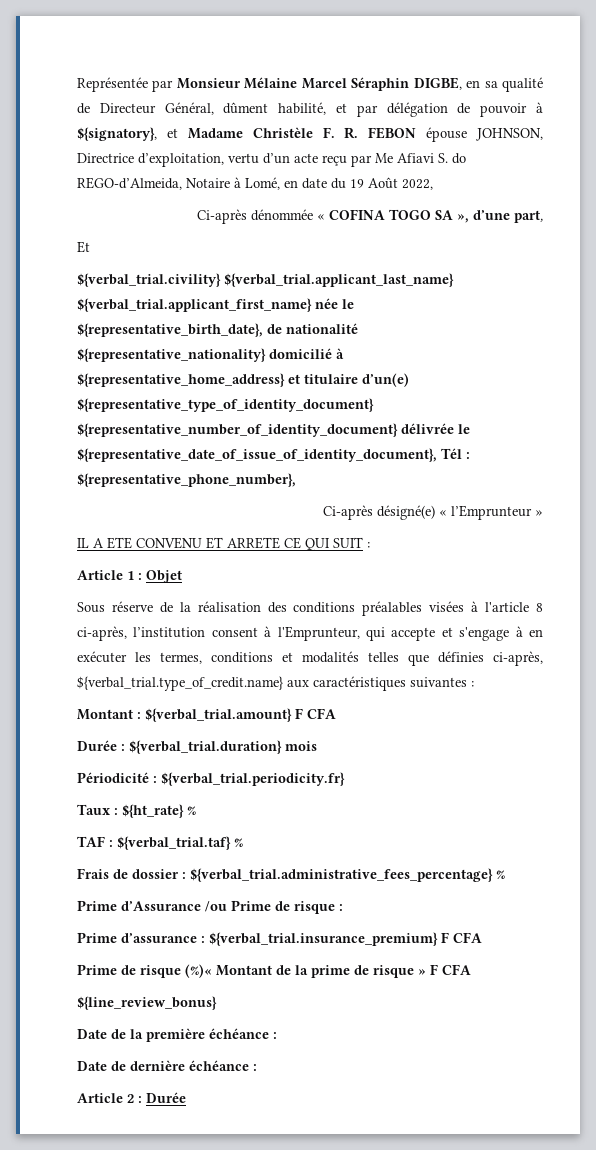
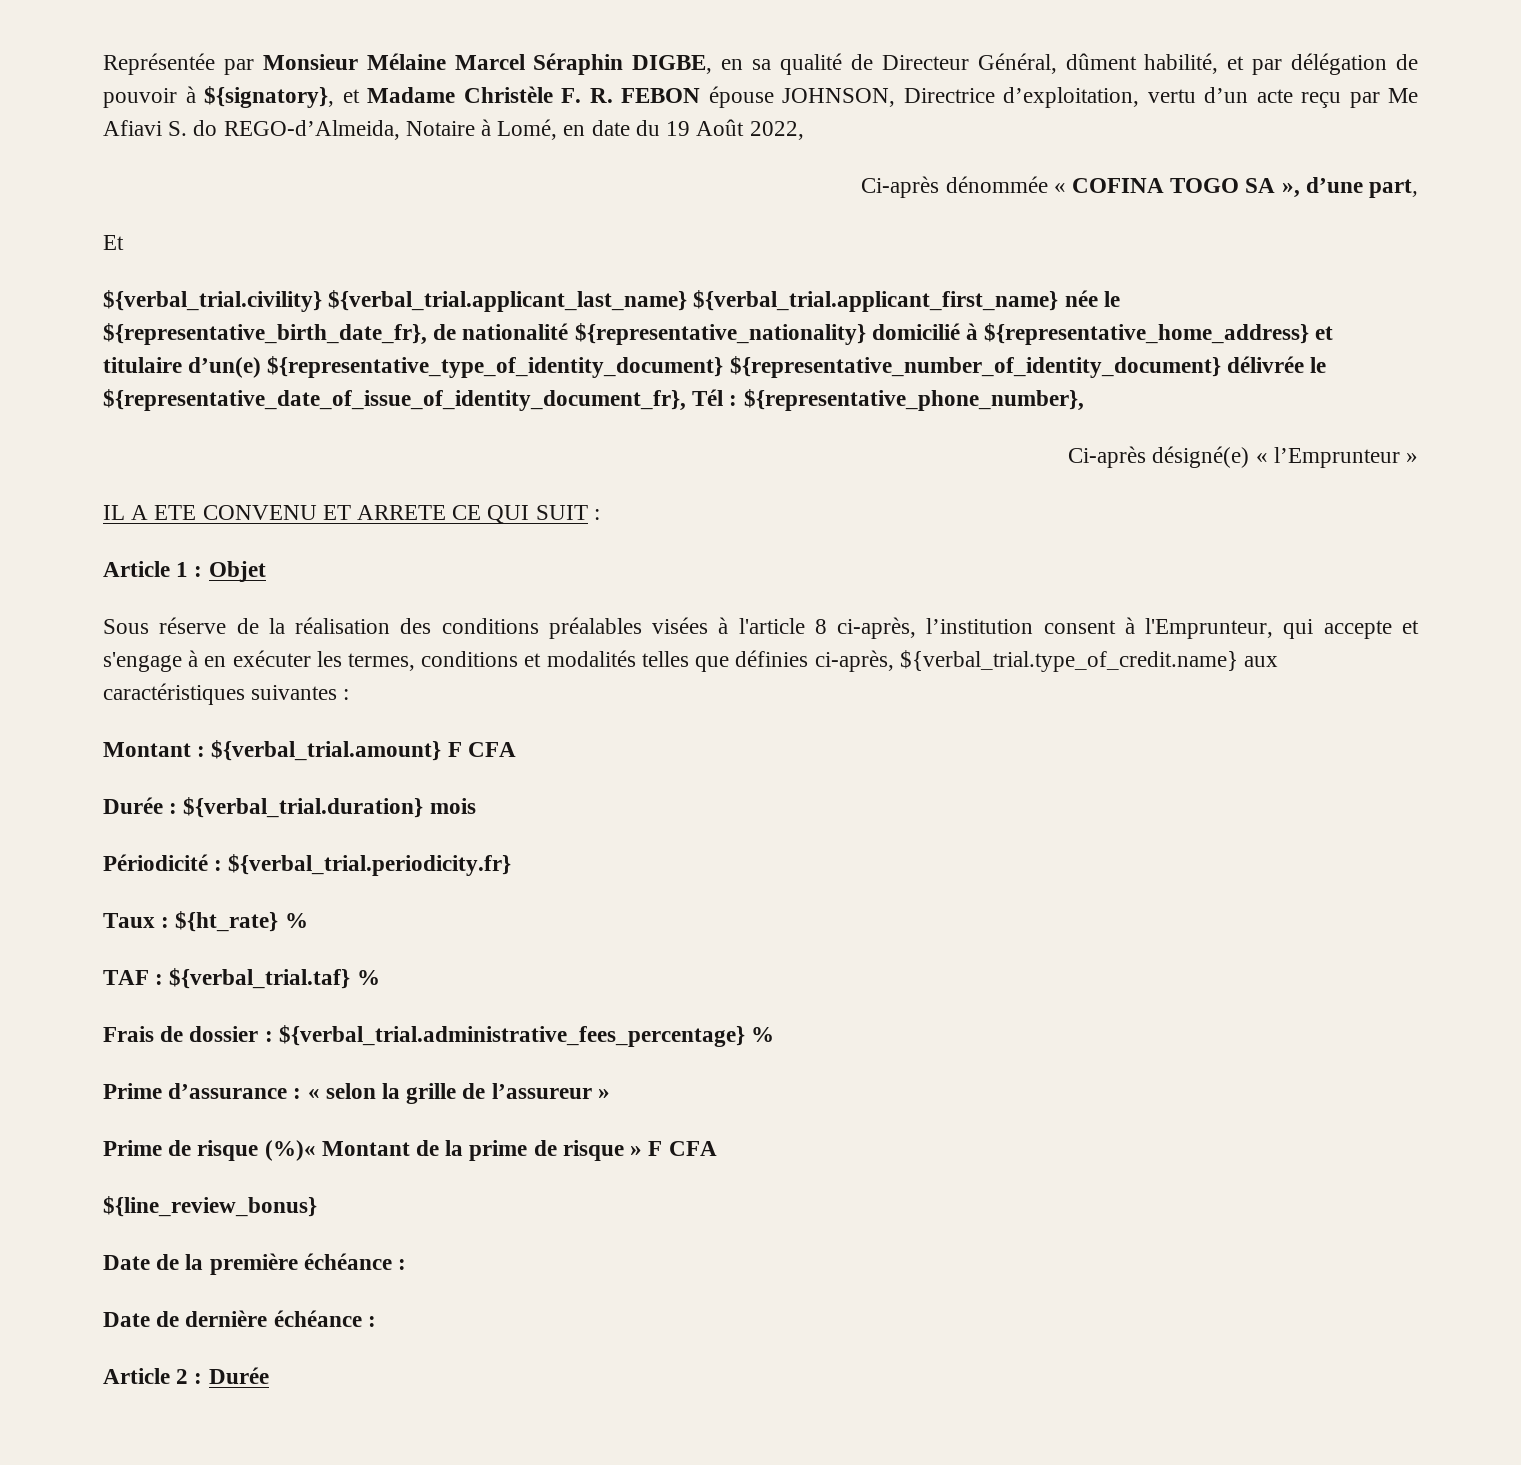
[77,323,263,337] ${representative_birth_date}, -> [103,323,427,345] ${representative_birth_date_fr},
[77,448,437,462] ${representative_date_of_issue_of_identity_document}, -> [103,389,686,411] ${representative_date_of_issue_of_identity_document_fr},
[121,900,343,914] [77,932,482,946] d’Assurance /ou Prime de risque : // Prime d’assurance : ${verbal_trial.insurance_premium} F CFA -> [168,1083,610,1104] d’assurance : « selon la grille de l’assureur »

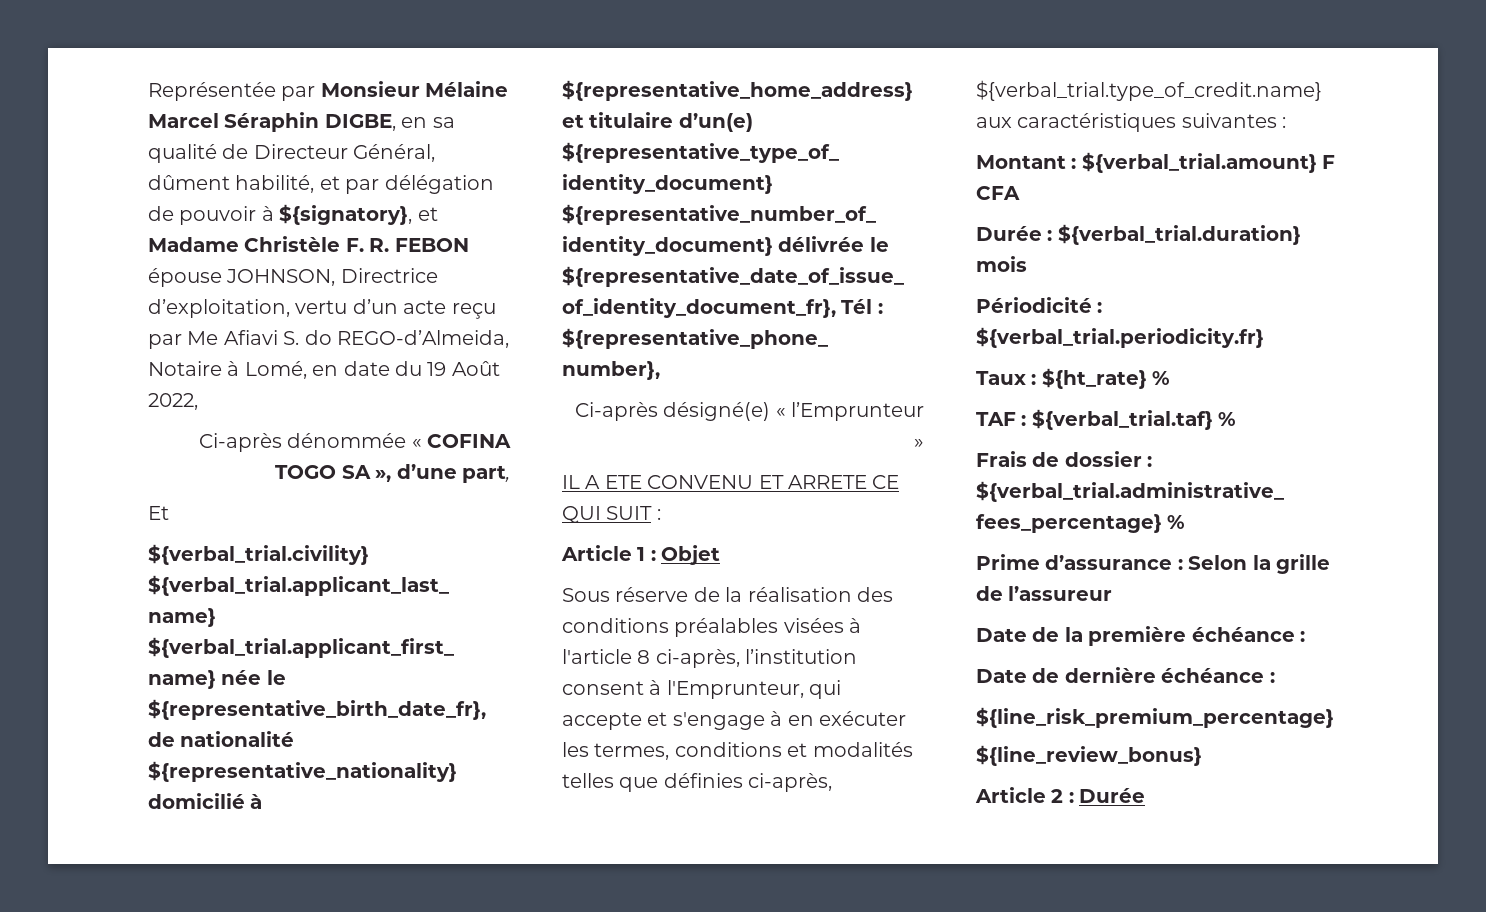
[307,1083,376,1099] « selon -> [1188,555,1248,570] Selon
[597,1089,610,1099] [103,1140,717,1161] [103,1196,317,1217] » // Prime de risque (%)« Montant de la prime de risque » F CFA // ${line_review_bonus} -> (1113, 593) none
(376, 1321) none -> [976,707,1334,728] [976,745,1202,766] // ${line_risk_premium_percentage} // ${line_review_bonus}

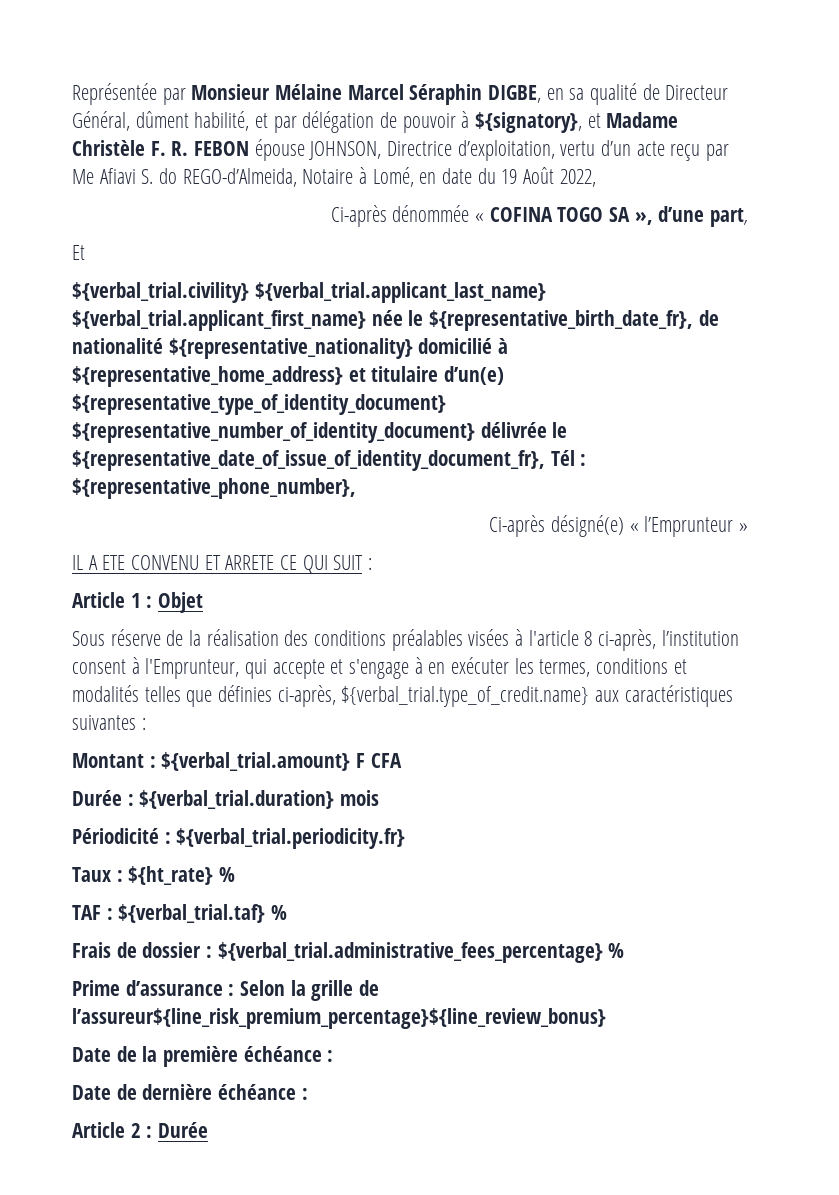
[1008,586,1113,601] l’assureur -> [72,1008,606,1029] l’assureur${line_risk_premium_percentage}${line_review_bonus}
[976,707,1334,728] [976,745,1202,766] // ${line_risk_premium_percentage} // ${line_review_bonus} -> (308, 1094) none

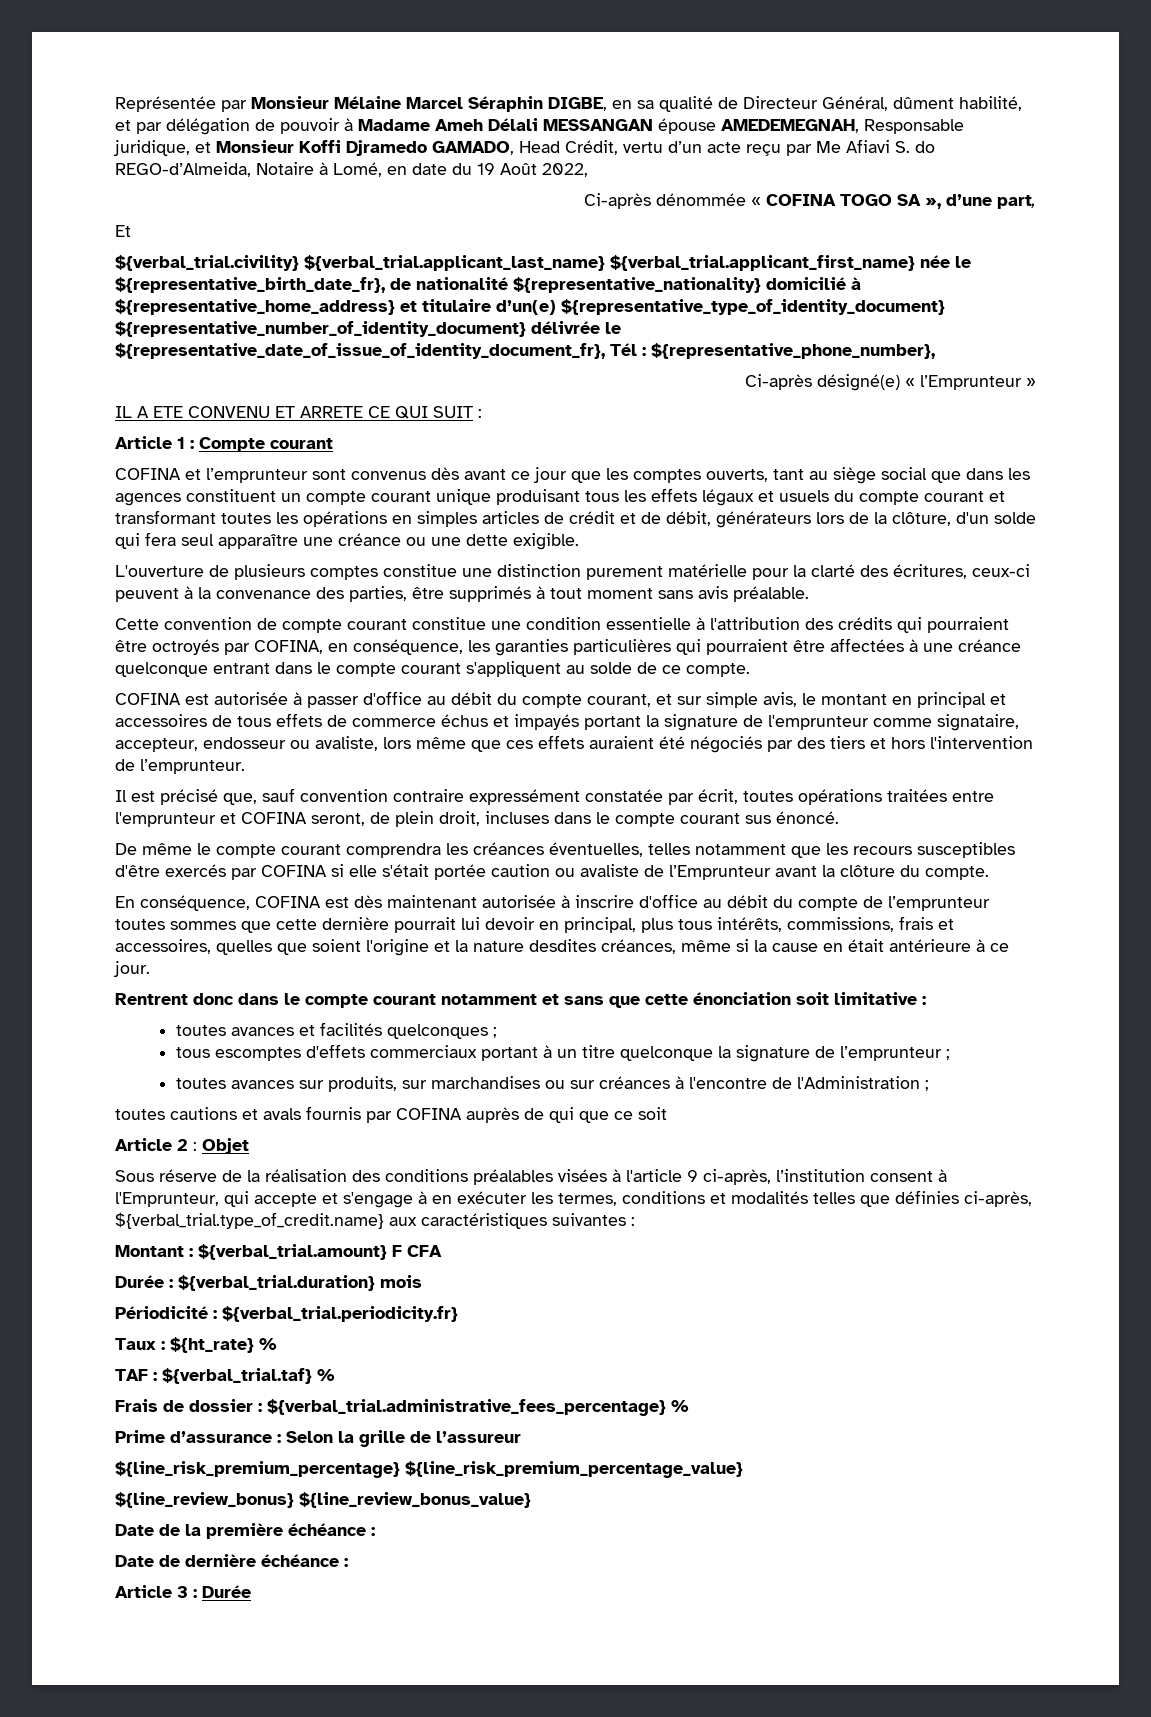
[475,112,679,133] [72,139,555,161] ${signatory}, et Madame Christèle F. R. FEBON épouse JOHNSON, Directrice d’exploitation, -> [358,118,964,134] [113,140,618,156] Madame Ameh Délali MESSANGAN épouse AMEDEMEGNAH, Responsable juridique, et Monsieur Koffi Djramedo GAMADO, Head Crédit,
(153, 602) none -> [199,437,333,452] [115,467,1030,484] [115,488,1005,506] [115,510,1036,528] [115,532,579,550] [115,564,1030,580] [115,586,809,602] [115,617,1009,633] [115,638,1021,656] [115,661,750,677] [115,691,1006,708] [115,713,1019,731] [115,735,1033,753] [115,759,245,774] [115,788,994,805] [115,811,839,827] [115,842,1015,858] [115,864,989,880] [115,894,990,911] [115,916,954,933] [115,939,1009,956] [113,961,150,977] [115,992,926,1008] [176,1022,498,1039] [176,1044,951,1062] [176,1076,930,1092] [115,1106,667,1123] [115,1138,197,1151] Compte courant // COFINA et l’emprunteur sont convenus dès avant ce jour que les comptes ouverts, tant au siège social que dans les agences constituent un compte courant unique produisant tous les effets légaux et usuels du compte courant et transformant toutes les opérations en simples articles de crédit et de débit, générateurs lors de la clôture, d'un solde qui fera seul apparaître une créance ou une dette exigible. // L'ouverture de plusieurs comptes constitue une distinction purement matérielle pour la clarté des écritures, ceux-ci peuvent à la convenance des parties, être supprimés à tout moment sans avis préalable. // Cette convention de compte courant constitue une condition essentielle à l'attribution des crédits qui pourraient être octroyés par COFINA, en conséquence, les garanties particulières qui pourraient être affectées à une créance quelconque entrant dans le compte courant s'appliquent au solde de ce compte. // COFINA est autorisée à passer d'office au débit du compte courant, et sur simple avis, le montant en principal et accessoires de tous effets de commerce échus et impayés portant la signature de l'emprunteur comme signataire, accepteur, endosseur ou avaliste, lors même que ces effets auraient été négociés par des tiers et hors l'intervention de l’emprunteur. // Il est précisé que, sauf convention contraire expressément constatée par écrit, toutes opérations traitées entre l'emprunteur et COFINA seront, de plein droit, incluses dans le compte courant sus énoncé. // De même le compte courant comprendra les créances éventuelles, telles notamment que les recours susceptibles d'être exercés par COFINA si elle s'était portée caution ou avaliste de l’Emprunteur avant la clôture du compte. // En conséquence, COFINA est dès maintenant autorisée à inscrire d'office au débit du compte de l’emprunteur toutes sommes que cette dernière pourrait lui devoir en principal, plus tous intérêts, commissions, frais et accessoires, quelles que soient l'origine et la nature desdites créances, même si la cause en était antérieure à ce jour. // Rentrent donc dans le compte courant notamment et sans que cette énonciation soit limitative : // toutes avances et facilités quelconques ; // tous escomptes d'effets commerciaux portant à un titre quelconque la signature de l’emprunteur ; // toutes avances sur produits, sur marchandises ou sur créances à l'encontre de l'Administration ; // toutes cautions et avals fournis par COFINA auprès de qui que ce soit // Article 2 :
[584,631,593,646] 8 -> [687,1170,698,1182] 9
[72,1008,606,1029] l’assureur${line_risk_premium_percentage}${line_review_bonus} -> [436,1431,521,1443] [115,1461,743,1478] [115,1492,531,1508] l’assureur // ${line_risk_premium_percentage} ${line_risk_premium_percentage_value} // ${line_review_bonus} ${line_review_bonus_value}
[130,1123,141,1138] 2 -> [177,1586,188,1598] 3

